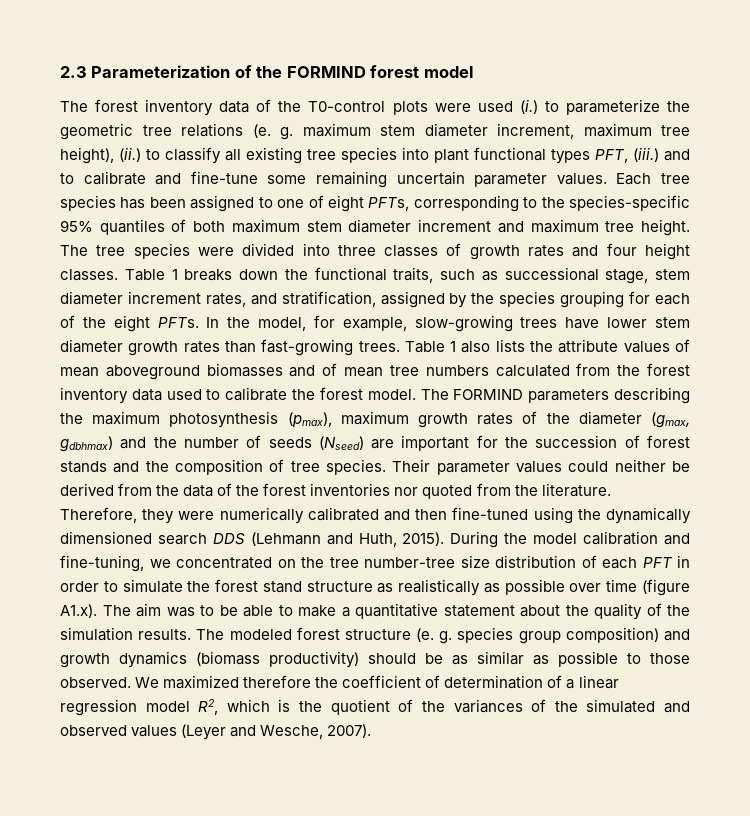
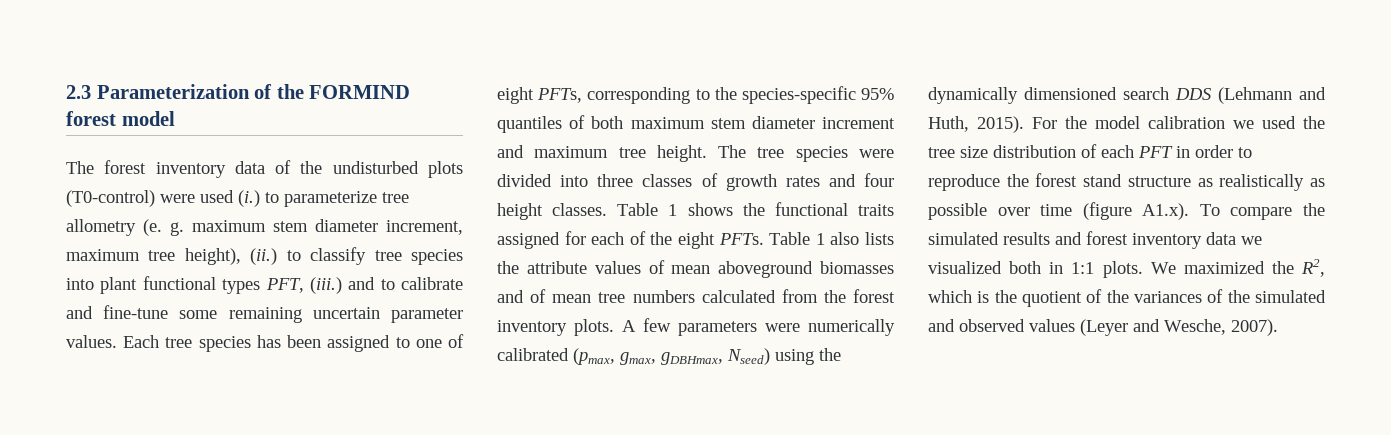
[308,101,428,115] T0-control plots -> [332,161,463,178] [66,190,155,207] undisturbed plots (T0-control)
[667,101,691,112] [60,123,243,140] the geometric tree relations -> [382,192,409,203] [66,219,136,236] tree allometry
[225,147,302,164] all existing -> (367, 256) none
[184,267,690,284] [60,291,625,308] breaks down the functional traits, such as successional stage, stem diameter increment rates, and stratification, assigned by the species grouping -> [687,202,894,216] [497,232,560,249] shows the functional traits assigned
[206,315,690,332] [60,339,400,356] In the model, for example, slow-growing trees have lower stem diameter growth rates than fast-growing trees. -> (764, 239) none
[131,387,691,404] [60,411,690,428] [60,435,690,452] [60,459,690,475] [60,483,611,499] [60,507,529,524] data used to calibrate the forest model. The FORMIND parameters describing the maximum photosynthesis (pmax), maximum growth rates of the diameter (gmax, gdbhmax) and the number of seeds (Nseed) are important for the succession of forest stands and the composition of tree species. Their parameter values could neither be derived from the data of the forest inventories nor quoted from the literature. Therefore, they were numerically calibrated and then fine-tuned -> [574,318,895,336] [497,348,770,365] plots. A few parameters were numerically calibrated (pmax, gmax, gDBHmax, Nseed)
[450,531,499,548] During -> [1032,117,1057,129] For
[664,533,691,545] [60,555,296,572] and fine-tuning, we concentrated on -> [1233,116,1296,129] we used
[364,557,455,568] number-tree -> (955, 152) none
[122,579,183,593] simulate -> [928,174,1000,191] reproduce
[102,603,690,620] [60,627,690,644] [60,651,690,668] [60,675,619,689] [60,699,190,716] The aim was to be able to make a quantitative statement about the quality of the simulation results. The modeled forest structure (e. g. species group composition) and growth dynamics (biomass productivity) should be as similar as possible to those observed. We maximized therefore the coefficient of determination of a linear regression model -> [1199,203,1325,220] [928,231,1262,249] [928,261,1294,278] To compare the simulated results and forest inventory data we visualized both in 1:1 plots. We maximized the

